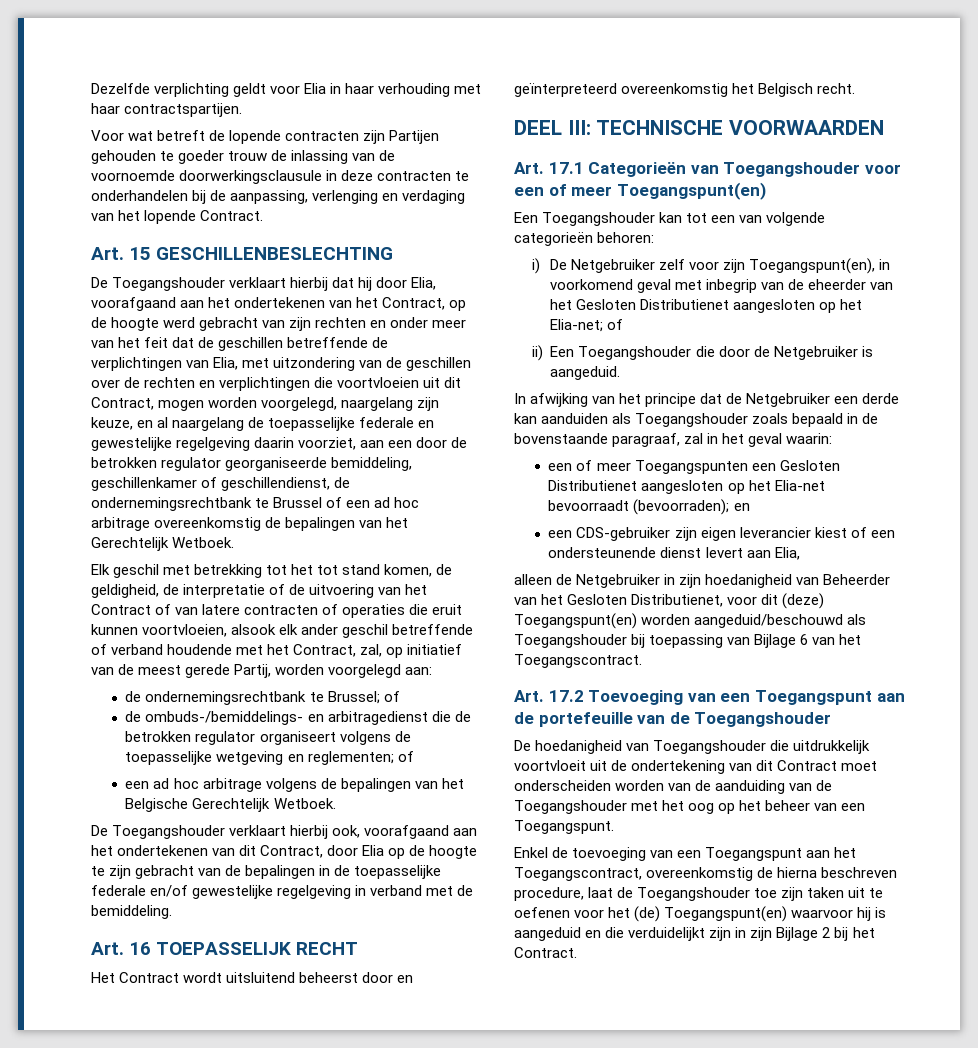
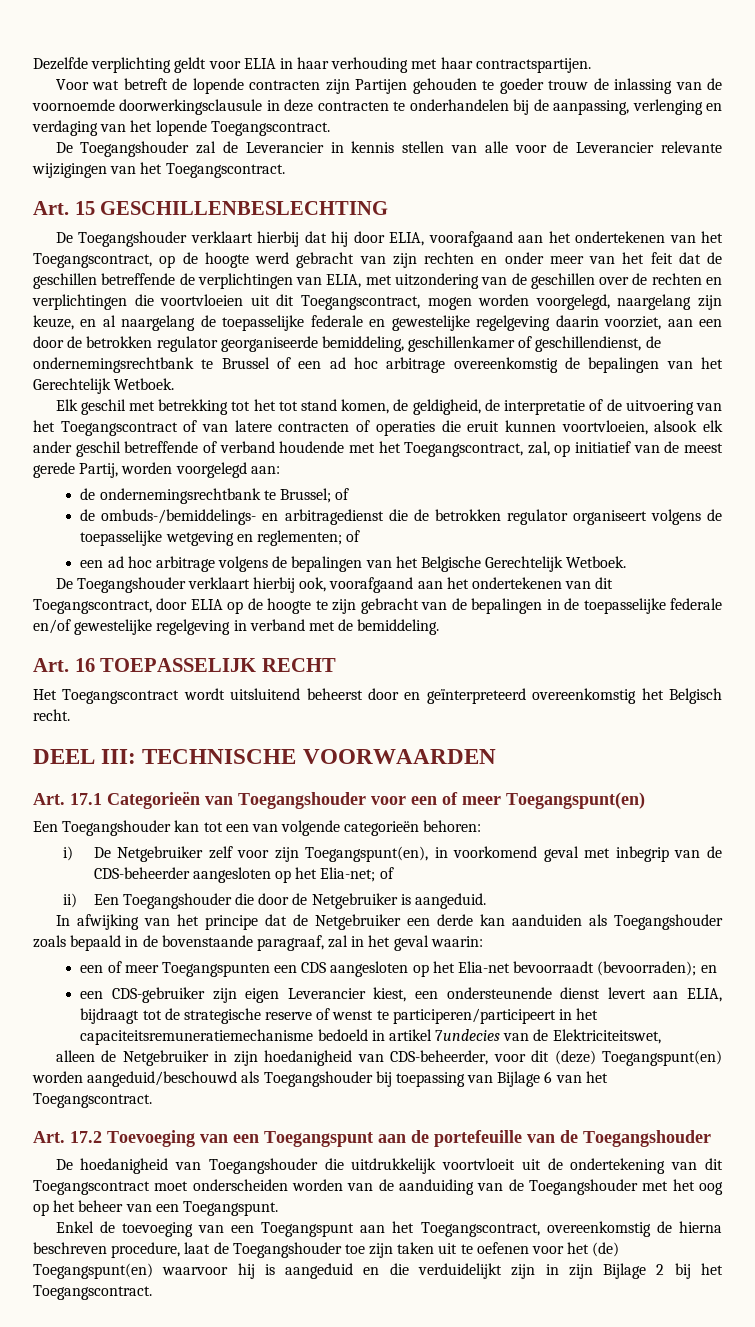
[304,83,327,94] Elia -> [243,58,276,69] ELIA
[200,210,264,221] Contract. -> [210,121,330,136] [55,141,723,157] [32,162,285,178] Toegangscontract. // De Toegangshouder zal de Leverancier in kennis stellen van alle voor de Leverancier relevante wijzigingen van het Toegangscontract.
[411,277,437,290] Elia, -> [389,232,425,246] ELIA,
[382,297,446,310] Contract, -> [33,253,152,268] Toegangscontract,
[213,357,239,370] Elia, -> [326,274,362,288] ELIA,
[91,397,154,410] Contract, -> [301,295,420,310] Toegangscontract,
[91,604,151,615] Contract -> [60,421,178,436] Toegangscontract
[293,644,357,657] Contract, -> [404,442,524,457] Toegangscontract,
[260,845,385,858] Contract, door Elia -> [33,598,223,614] Toegangscontract, door ELIA
[119,972,180,983] Contract -> [62,689,180,704] Toegangscontract
[808,279,894,290] [549,299,729,310] eheerder van het Gesloten Distributienet -> [93,867,190,879] CDS-beheerder
[779,460,840,471] [548,480,638,491] Gesloten Distributienet -> [301,962,327,973] CDS
[739,527,867,538] leverancier kiest of -> [287,987,407,1002] Leverancier kiest,
[774,547,800,560] Elia, -> [687,988,722,1002] [80,1008,599,1024] [80,1029,661,1045] ELIA, bijdraagt tot de strategische reserve of wenst te participeren/participeert in het capaciteitsremuneratiemechanisme bedoeld in artikel 7undecies van de Elektriciteitswet,
[823,574,891,585] [514,594,724,607] Beheerder van het Gesloten Distributienet, -> [390,1050,489,1065] CDS-beheerder,
[777,760,838,771] Contract -> [33,1180,150,1195] Toegangscontract
[514,947,577,958] Contract. -> [33,1285,152,1300] Toegangscontract.

